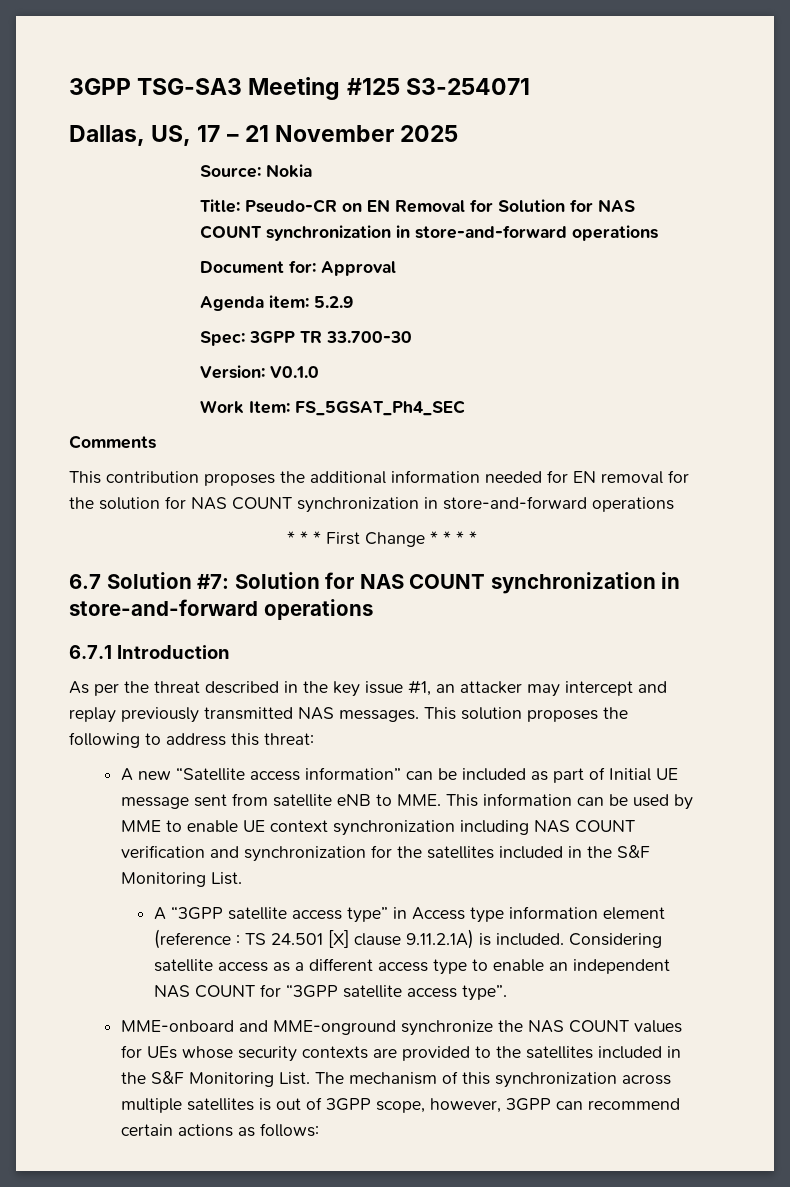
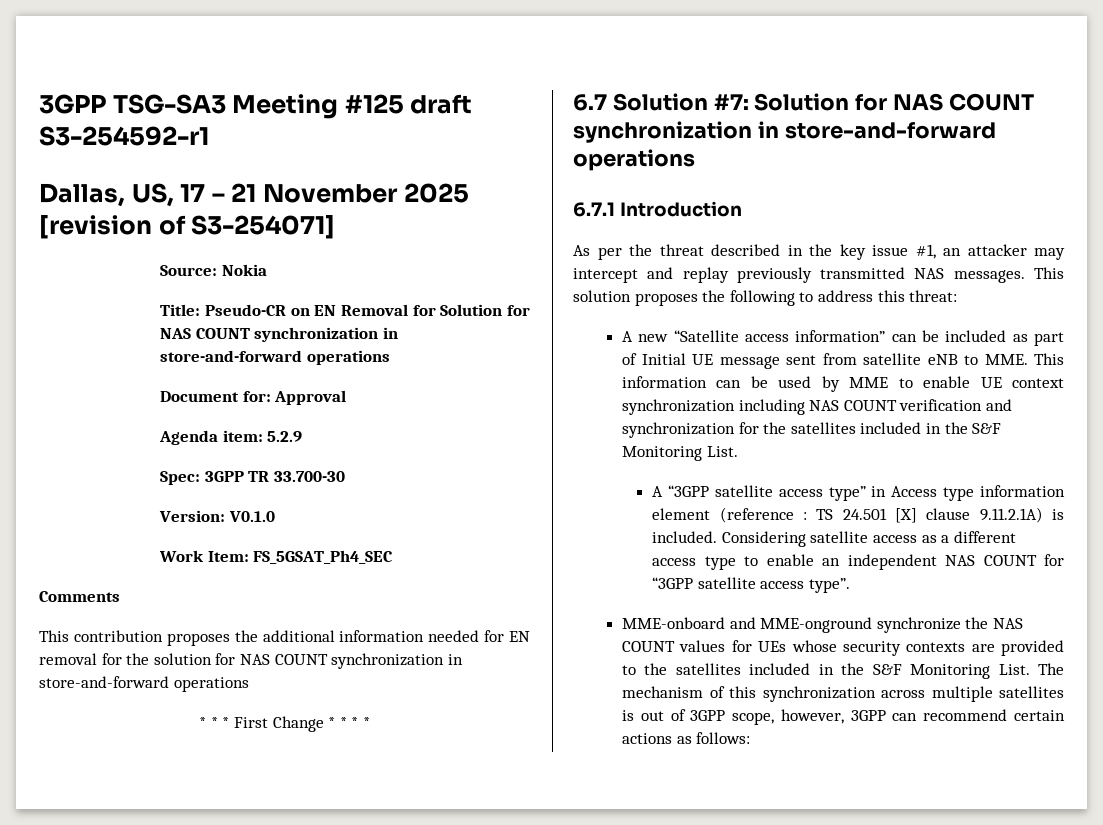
[405,78,530,95] S3-254071 -> [410,94,473,114] [39,126,209,146] draft S3-254592-r1
(459, 133) none -> [39,214,336,239] [revision of S3-254071]

